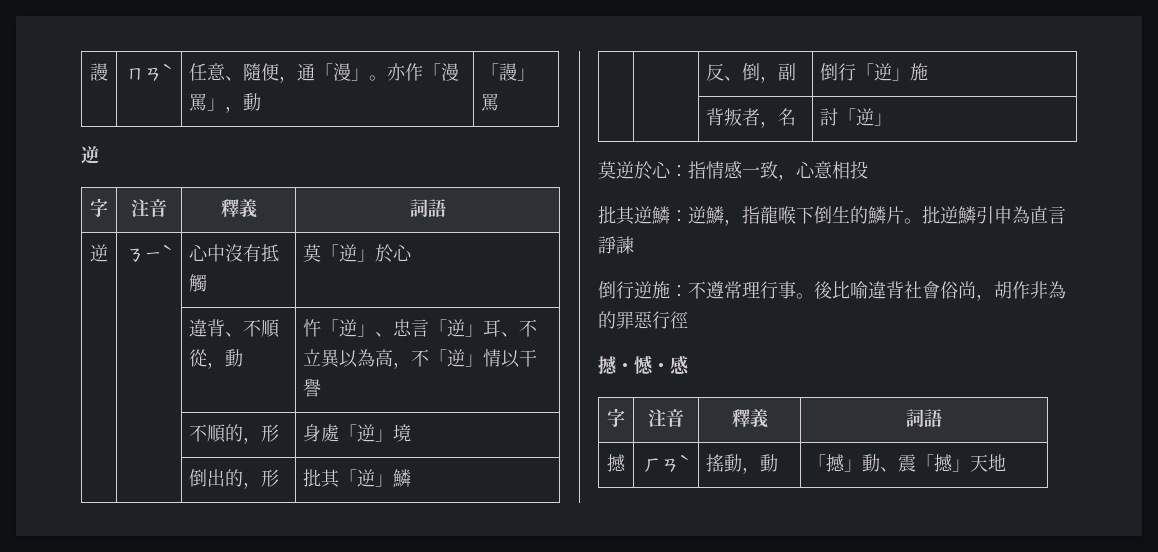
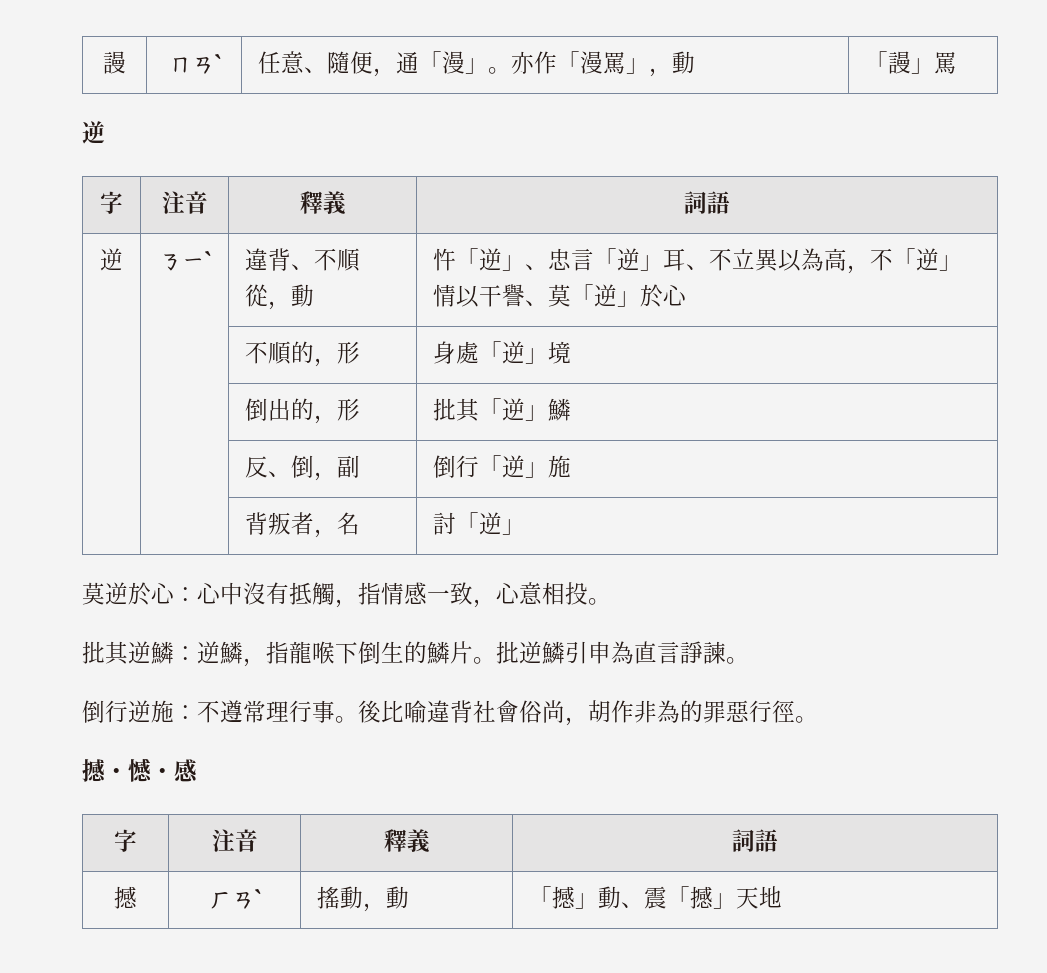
[189,244,280,262] [189,274,208,292] [303,244,413,263] | 心中沒有抵觸 | 莫「逆」於心 // | -> (211, 261) none
(322, 387) none -> [525,284,688,308] 、莫「逆」於心
(688, 171) none -> [197,582,358,608] 心中沒有抵觸，
(868, 170) none -> [588,598,611,605] 。
(634, 245) none -> [726,657,749,664] 。
(688, 320) none -> [795,716,818,723] 。

